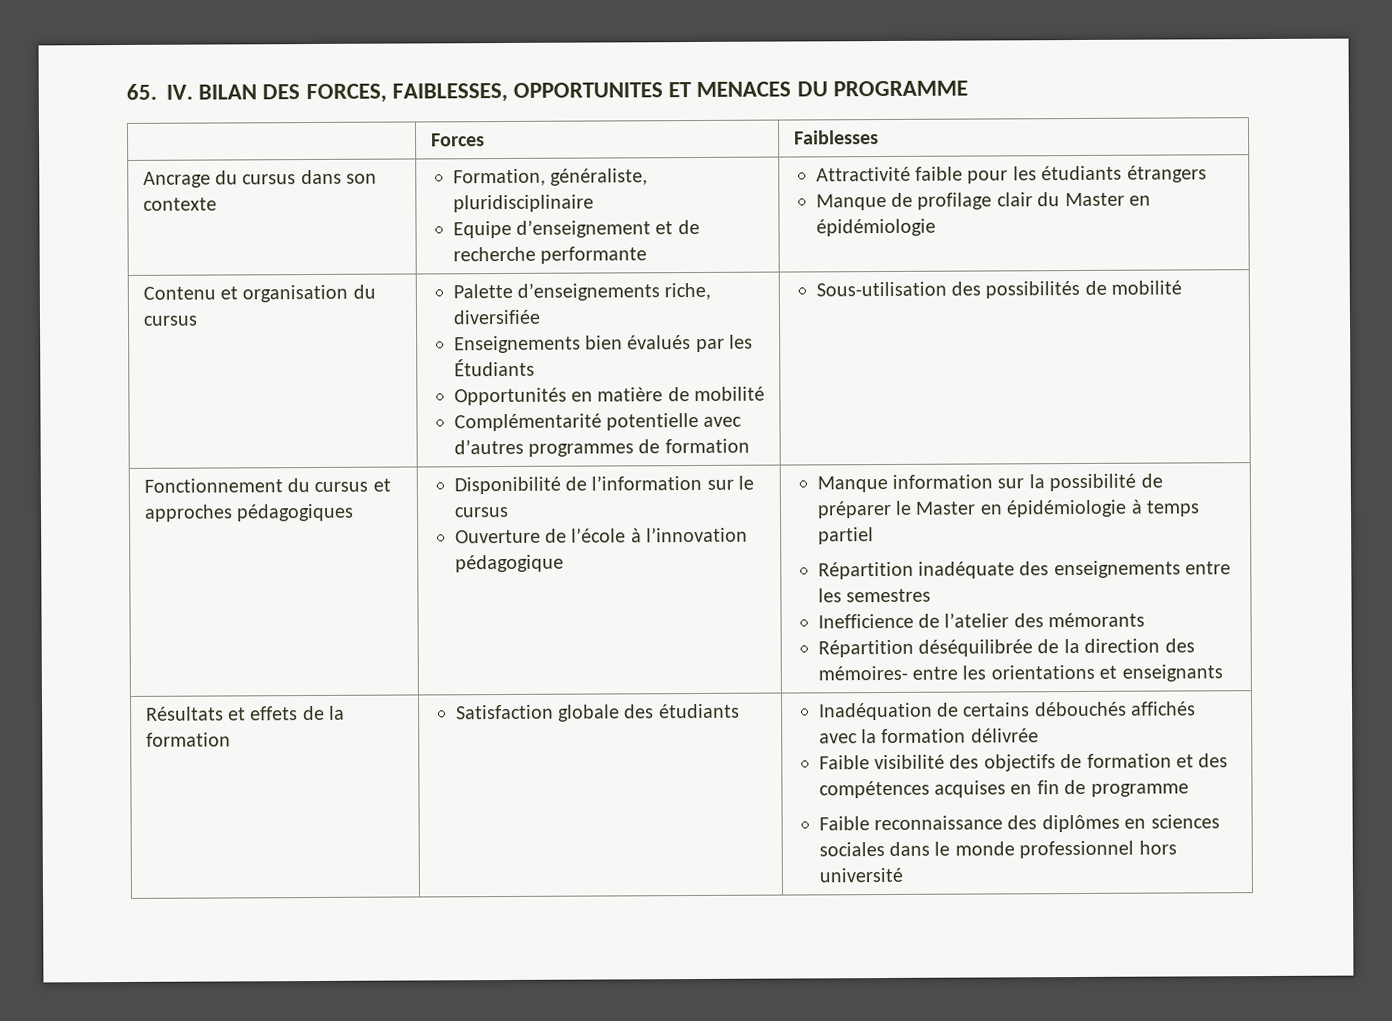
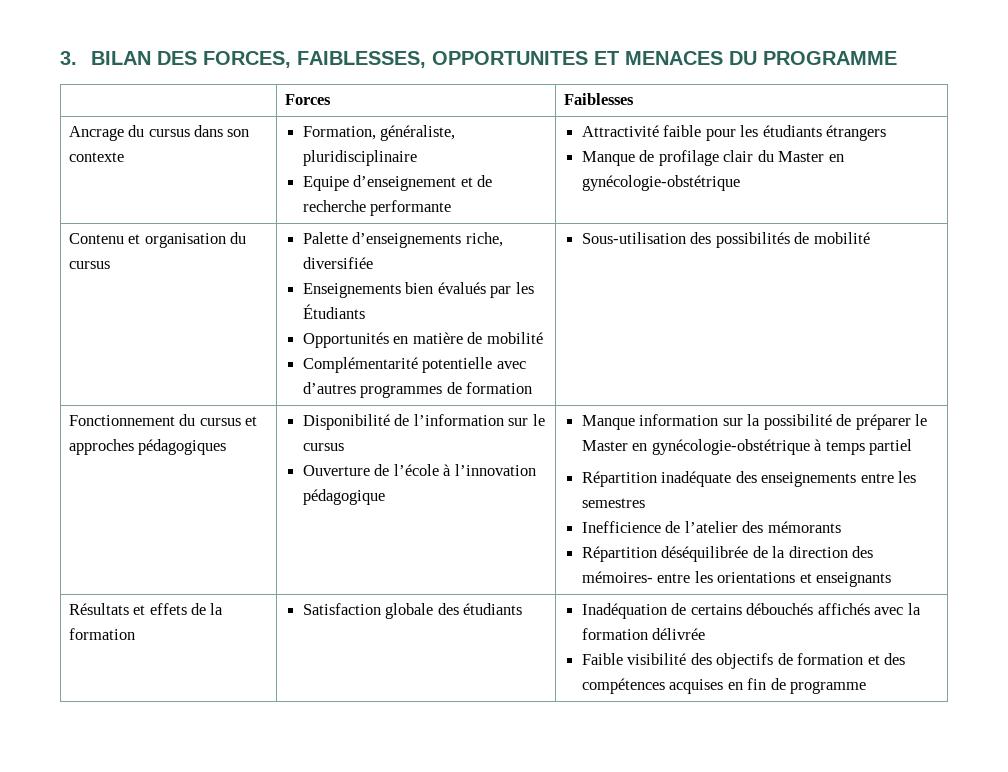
[126,83,193,100] 65. IV. -> [60,51,77,65] 3.
[815,218,936,237] épidémiologie -> [581,175,740,191] gynécologie-obstétrique
[1006,499,1128,518] épidémiologie -> [651,439,810,455] gynécologie-obstétrique
[818,814,1220,833] [818,840,1177,859] [818,867,903,883] // Faible reconnaissance des diplômes en sciences sociales dans le monde professionnel hors université -> (867, 687) none

